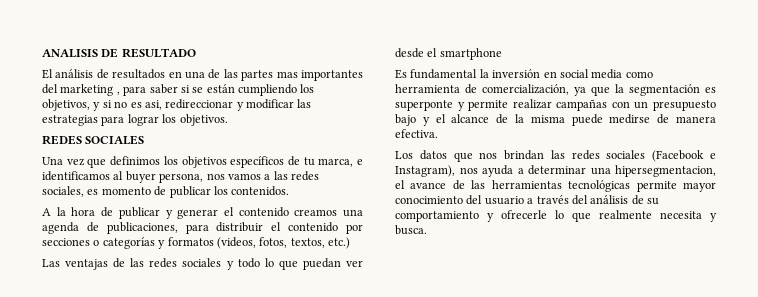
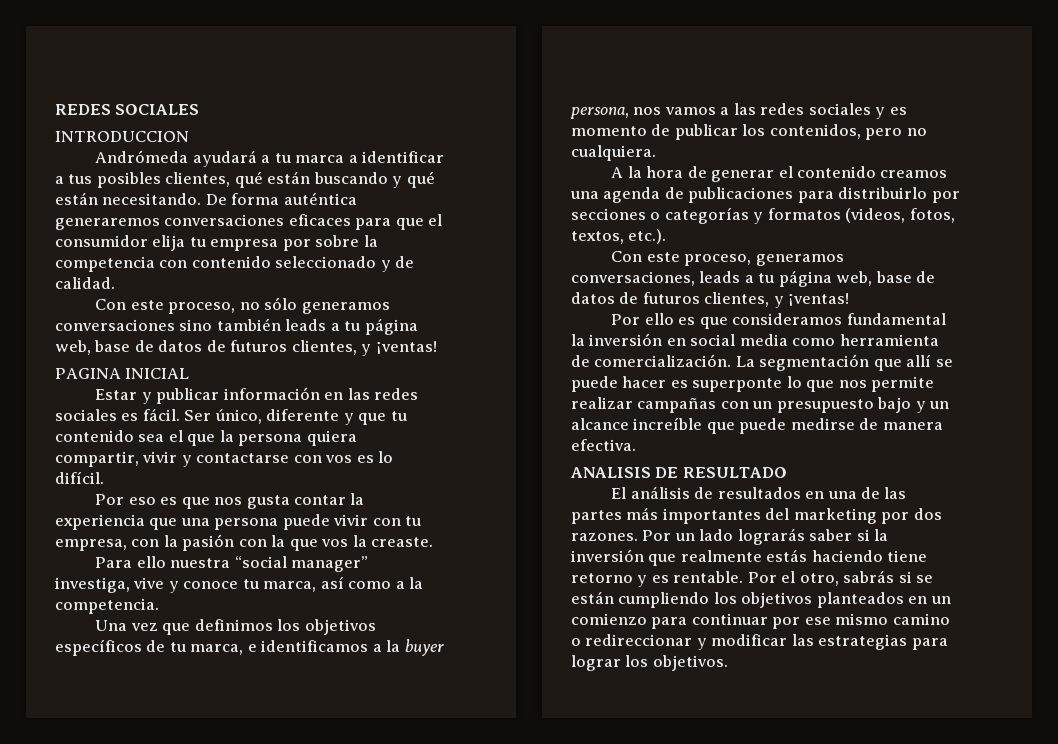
(42, 53) none -> [55,104,200,115] [55,131,189,142] [95,150,444,167] [55,171,435,188] [55,192,357,205] [55,214,443,230] [55,235,378,251] [55,256,415,272] [55,277,115,289] [95,297,390,314] [55,318,418,335] [55,340,437,356] [55,368,190,379] [95,387,418,404] [55,408,407,425] [55,430,357,446] [55,451,394,467] [55,471,104,484] [95,493,365,509] [55,514,422,530] [55,534,434,551] [95,556,369,572] [55,576,424,593] [55,598,159,614] [95,619,376,635] [55,639,444,656] [570,103,907,119] [571,124,927,140] [571,145,656,161] [611,166,948,182] [570,187,960,203] [571,207,955,224] [571,229,667,244] [611,251,844,266] [571,270,936,287] [571,292,850,308] [611,313,946,329] [571,333,939,346] [571,354,953,371] [571,376,935,392] [571,397,950,413] [571,417,943,434] [571,439,636,451] REDES SOCIALES // INTRODUCCION // Andrómeda ayudará a tu marca a identificar a tus posibles clientes, qué están buscando y qué están necesitando. De forma auténtica generaremos conversaciones eficaces para que el consumidor elija tu empresa por sobre la competencia con contenido seleccionado y de calidad. // Con este proceso, no sólo generamos conversaciones sino también leads a tu página web, base de datos de futuros clientes, y ¡ventas! // PAGINA INICIAL // Estar y publicar información en las redes sociales es fácil. Ser único, diferente y que tu contenido sea el que la persona quiera compartir, vivir y contactarse con vos es lo difícil. // Por eso es que nos gusta contar la experiencia que una persona puede vivir con tu empresa, con la pasión con la que vos la creaste. // Para ello nuestra “social manager” investiga, vive y conoce tu marca, así como a la competencia. // Una vez que definimos los objetivos específicos de tu marca, e identificamos a la buyer persona, nos vamos a las redes sociales y es momento de publicar los contenidos, pero no cualquiera. // A la hora de generar el contenido creamos una agenda de publicaciones para distribuirlo por secciones o categorías y formatos (videos, fotos, textos, etc.). // Con este proceso, generamos conversaciones, leads a tu página web, base de datos de futuros clientes, y ¡ventas! // Por ello es que consideramos fundamental la inversión en social media como herramienta de comercialización. La segmentación que allí se puede hacer es superponte lo que nos permite realizar campañas con un presupuesto bajo y un alcance increíble que puede medirse de manera efectiva. //
[276,71,298,78] mas -> [626,507,659,520] más
[116,84,315,96] [42,99,162,111] , para saber si se están cumpliendo los objetivos, y si no es asi, -> [881,508,942,524] [571,528,889,545] [571,549,928,566] [571,570,934,587] [571,591,951,608] [571,613,950,629] [571,638,581,646] por dos razones. Por un lado lograrás saber si la inversión que realmente estás haciendo tiene retorno y es rentable. Por el otro, sabrás si se están cumpliendo los objetivos planteados en un comienzo para continuar por ese mismo camino o
[42,135,145,145] [42,156,363,168] [42,171,319,183] [42,186,290,198] [42,207,363,219] [42,222,363,234] [42,237,350,249] [42,258,363,270] [395,48,502,60] [395,69,653,79] [395,84,716,96] [395,99,716,111] [395,114,716,126] [395,129,438,138] [395,150,716,162] [395,165,716,177] [395,180,716,192] [395,195,659,205] [395,210,717,222] [395,225,427,235] // REDES SOCIALES // Una vez que definimos los objetivos específicos de tu marca, e identificamos al buyer persona, nos vamos a las redes sociales, es momento de publicar los contenidos. // A la hora de publicar y generar el contenido creamos una agenda de publicaciones, para distribuir el contenido por secciones o categorías y formatos (videos, fotos, textos, etc.) // Las ventajas de las redes sociales y todo lo que puedan ver desde el smartphone // Es fundamental la inversión en social media como herramienta de comercialización, ya que la segmentación es superponte y permite realizar campañas con un presupuesto bajo y el alcance de la misma puede medirse de manera efectiva. // Los datos que nos brindan las redes sociales (Facebook e Instagram), nos ayuda a determinar una hipersegmentacion, el avance de las herramientas tecnológicas permite mayor conocimiento del usuario a través del análisis de su comportamiento y ofrecerle lo que realmente necesita y busca. -> (728, 663) none

